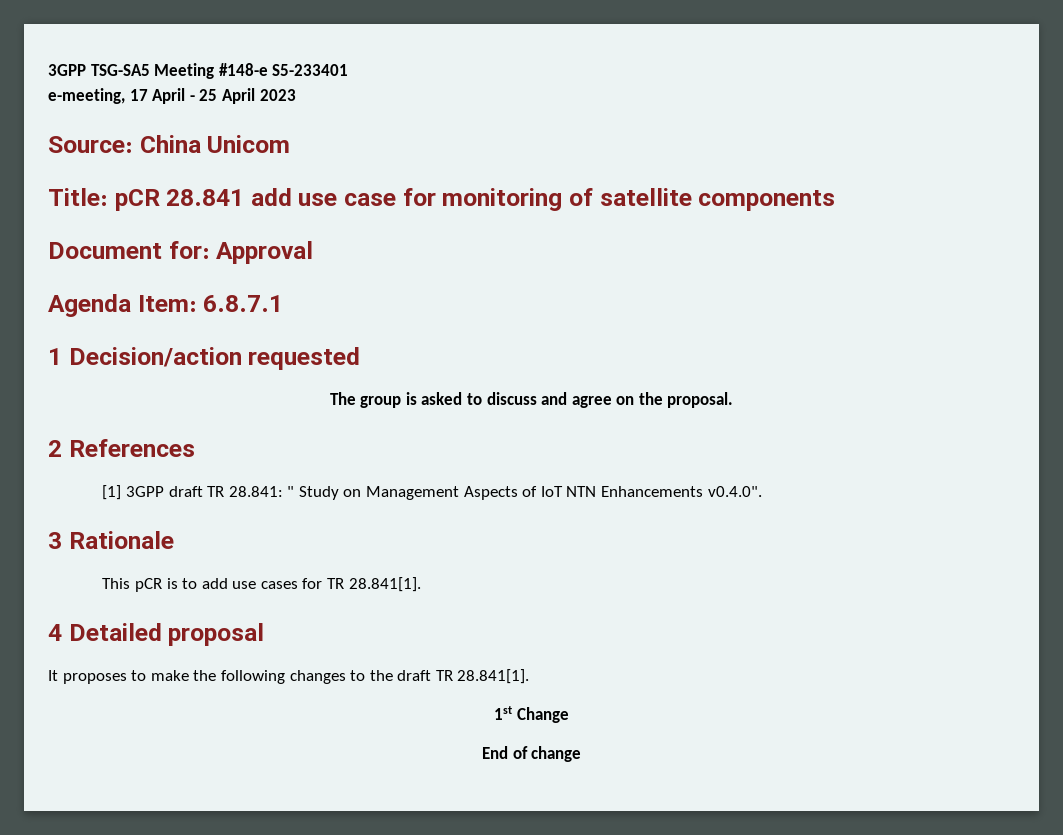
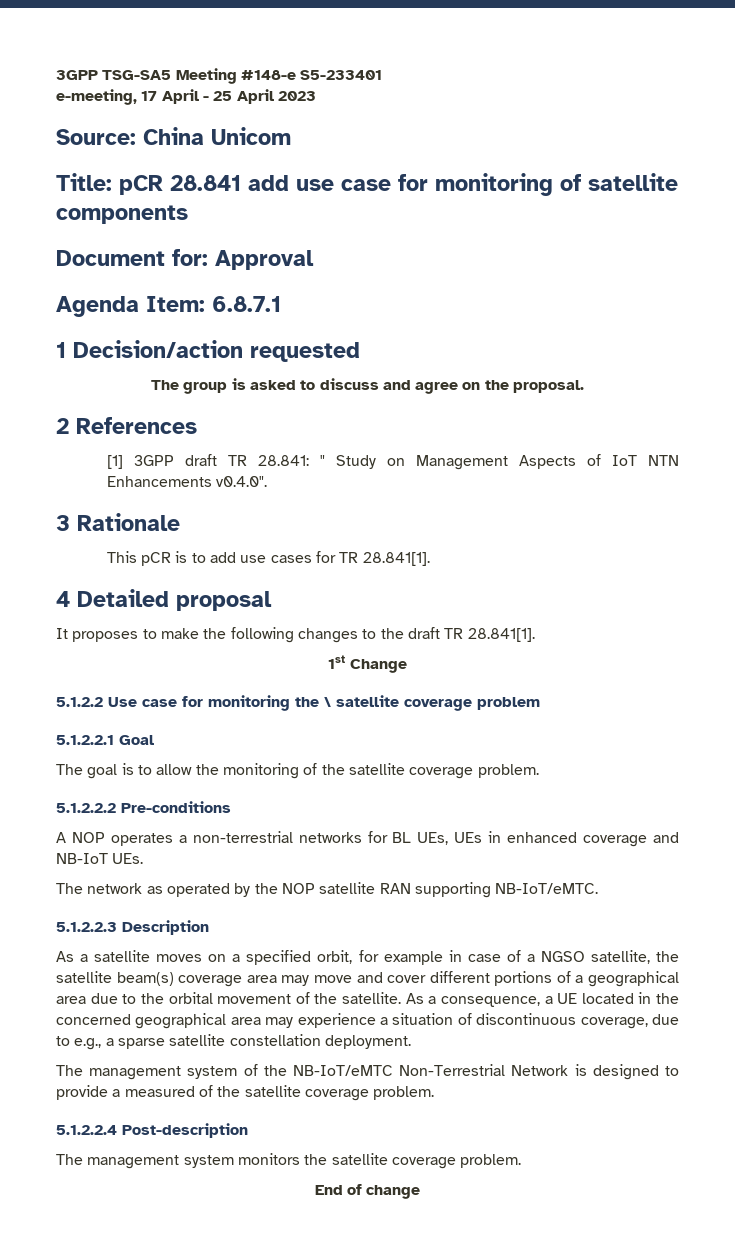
(569, 715) none -> [56,695,540,711] [56,735,154,745] [56,763,539,779] [56,801,231,813] [56,831,679,847] [56,853,144,864] [56,882,599,898] [56,920,209,935] [56,950,679,965] [56,971,679,987] [56,992,679,1007] [56,1013,680,1029] [56,1034,411,1050] [56,1064,680,1080] [56,1085,435,1101] [56,1123,248,1138] [56,1153,522,1169] // 5.1.2.2 Use case for monitoring the \ satellite coverage problem // 5.1.2.2.1 Goal // The goal is to allow the monitoring of the satellite coverage problem. // 5.1.2.2.2 Pre-conditions // A NOP operates a non-terrestrial networks for BL UEs, UEs in enhanced coverage and NB-IoT UEs. // The network as operated by the NOP satellite RAN supporting NB-IoT/eMTC. // 5.1.2.2.3 Description // As a satellite moves on a specified orbit, for example in case of a NGSO satellite, the satellite beam(s) coverage area may move and cover different portions of a geographical area due to the orbital movement of the satellite. As a consequence, a UE located in the concerned geographical area may experience a situation of discontinuous coverage, due to e.g., a sparse satellite constellation deployment. // The management system of the NB-IoT/eMTC Non-Terrestrial Network is designed to provide a measured of the satellite coverage problem. // 5.1.2.2.4 Post-description // The management system monitors the satellite coverage problem.

